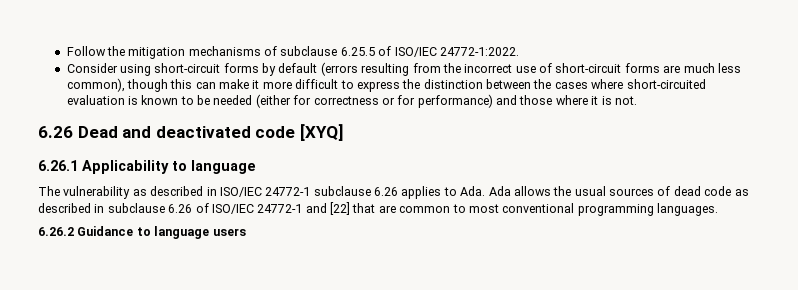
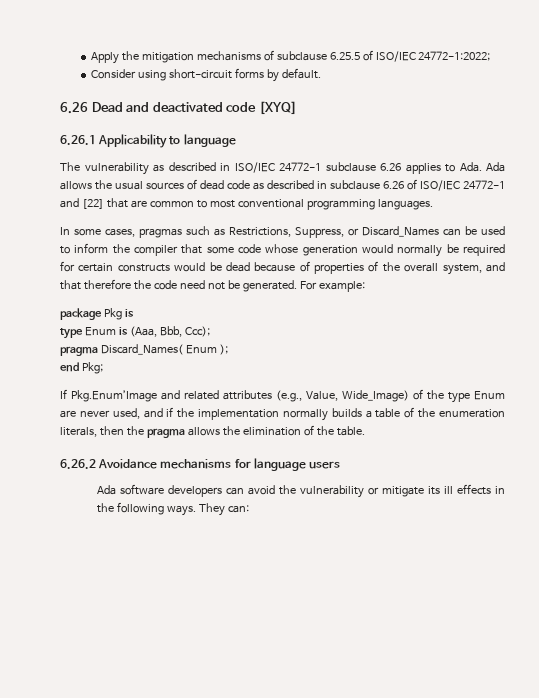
[66,46,106,56] Follow -> [90,52,119,64] Apply
[439,47,519,56] 24772-1:2022. -> [418,51,491,61] 24772-1:2022;
[278,62,741,76] [66,78,706,92] [66,94,637,108] default (errors resulting from the incorrect use of short-circuit forms are much less common), though this can make it more difficult to express the distinction between the cases where short-circuited evaluation is known to be needed (either for correctness or for performance) and those where it is not. -> [281,68,321,79] default.
[38,226,246,239] 6.26.2 Guidance to language users -> [60,226,505,238] [60,243,505,257] [60,261,505,275] [60,279,365,292] [60,308,134,320] [60,326,210,339] [60,344,228,356] [60,362,103,374] [60,389,505,403] [60,407,506,421] [60,425,365,438] [60,458,341,471] [97,484,505,498] [97,502,250,516] In some cases, pragmas such as Restrictions, Suppress, or Discard_Names can be used to inform the compiler that some code whose generation would normally be required for certain constructs would be dead because of properties of the overall system, and that therefore the code need not be generated. For example: // package Pkg is // type Enum is (Aaa, Bbb, Ccc); // pragma Discard_Names( Enum ); // end Pkg; // If Pkg.Enum’Image and related attributes (e.g., Value, Wide_Image) of the type Enum are never used, and if the implementation normally builds a table of the enumeration literals, then the pragma allows the elimination of the table. // 6.26.2 Avoidance mechanisms for language users // Ada software developers can avoid the vulnerability or mitigate its ill effects in the following ways. They can:

